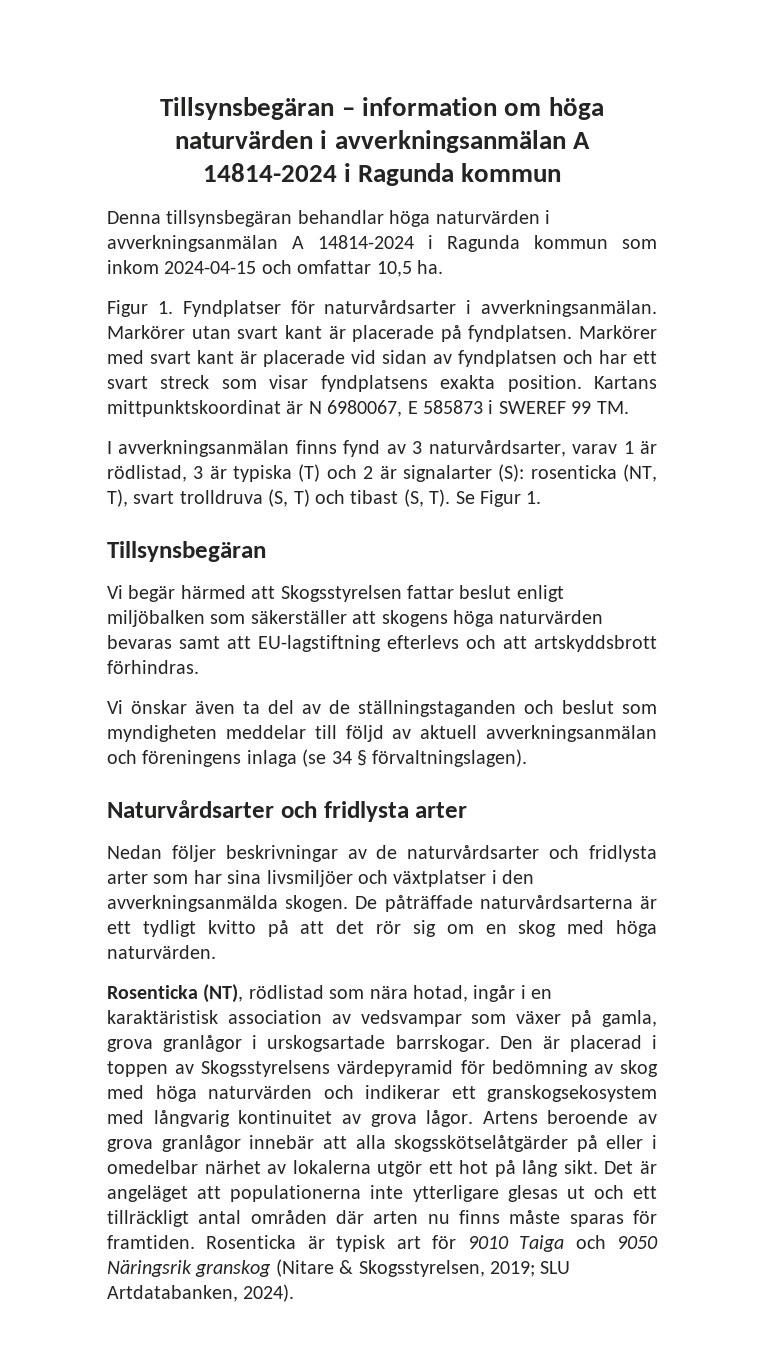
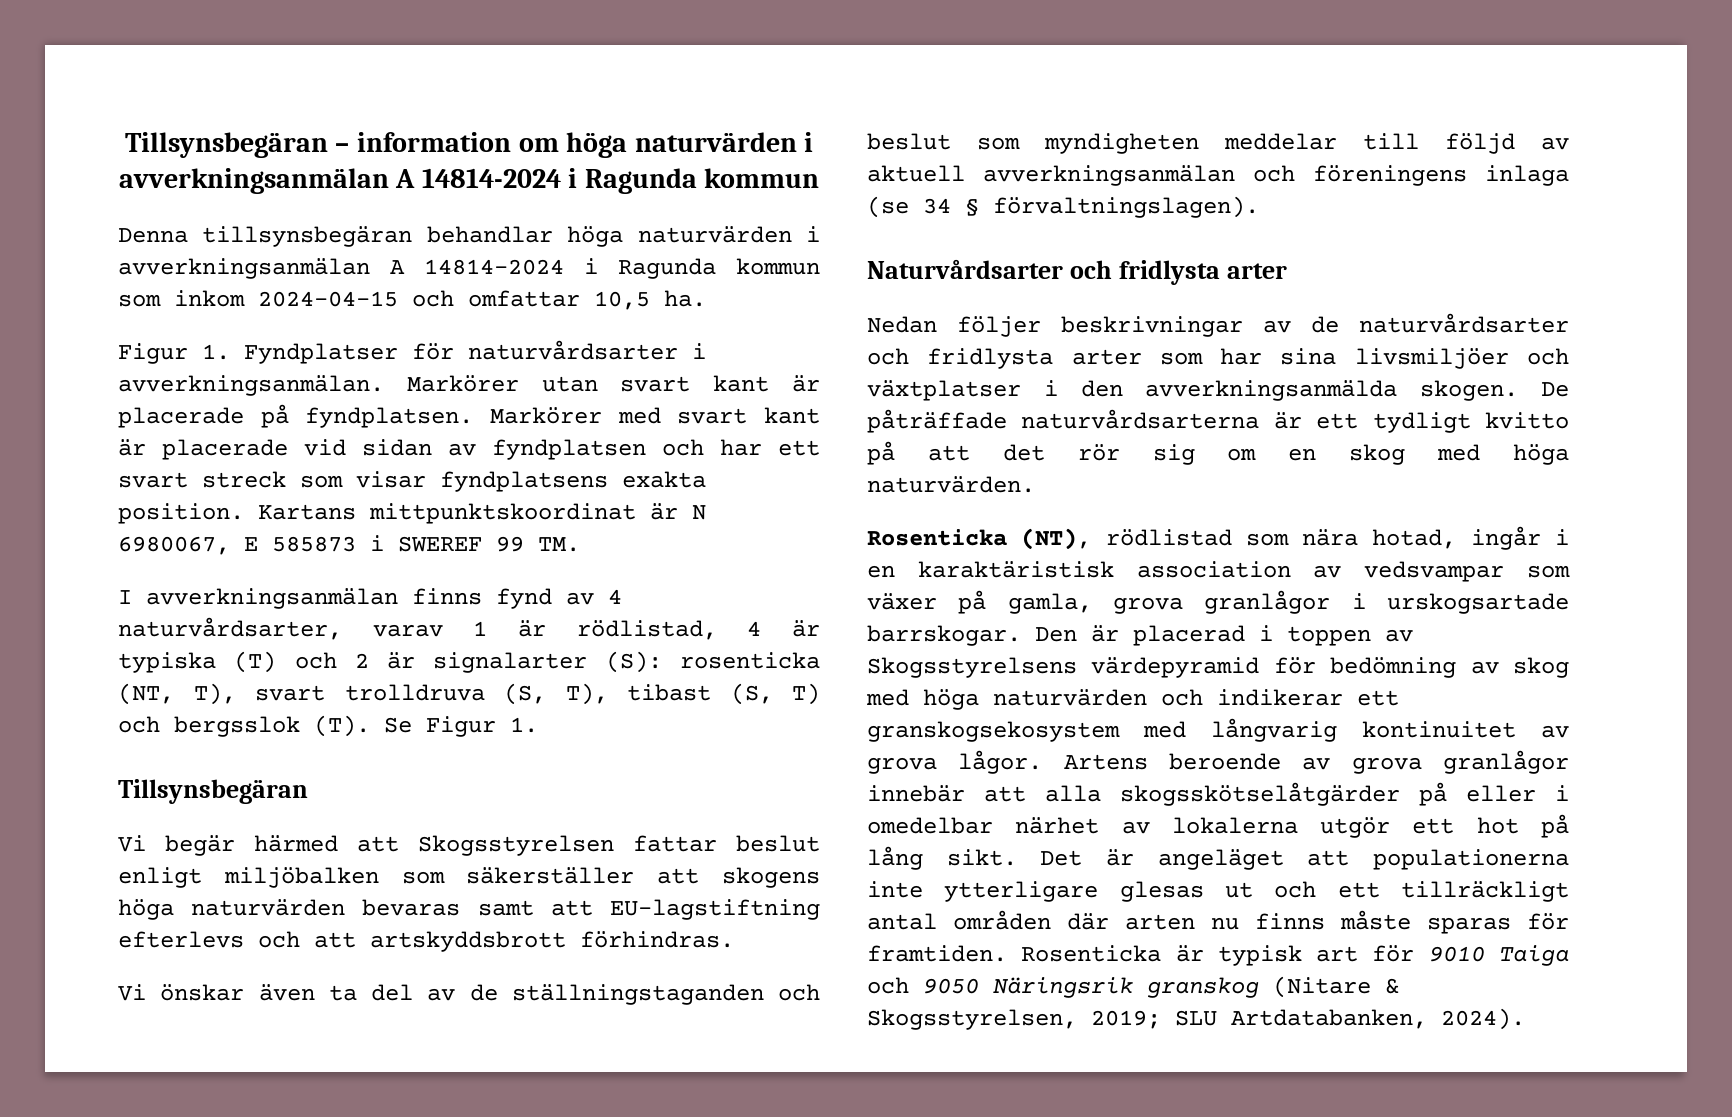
[412,441,423,454] 3 -> [608,589,622,604] 4
[193,466,204,479] 3 -> [747,621,762,636] 4
[293,489,451,507] T) och tibast (S, T). -> [565,683,820,705] [118,715,370,737] T), tibast (S, T) och bergsslok (T).

